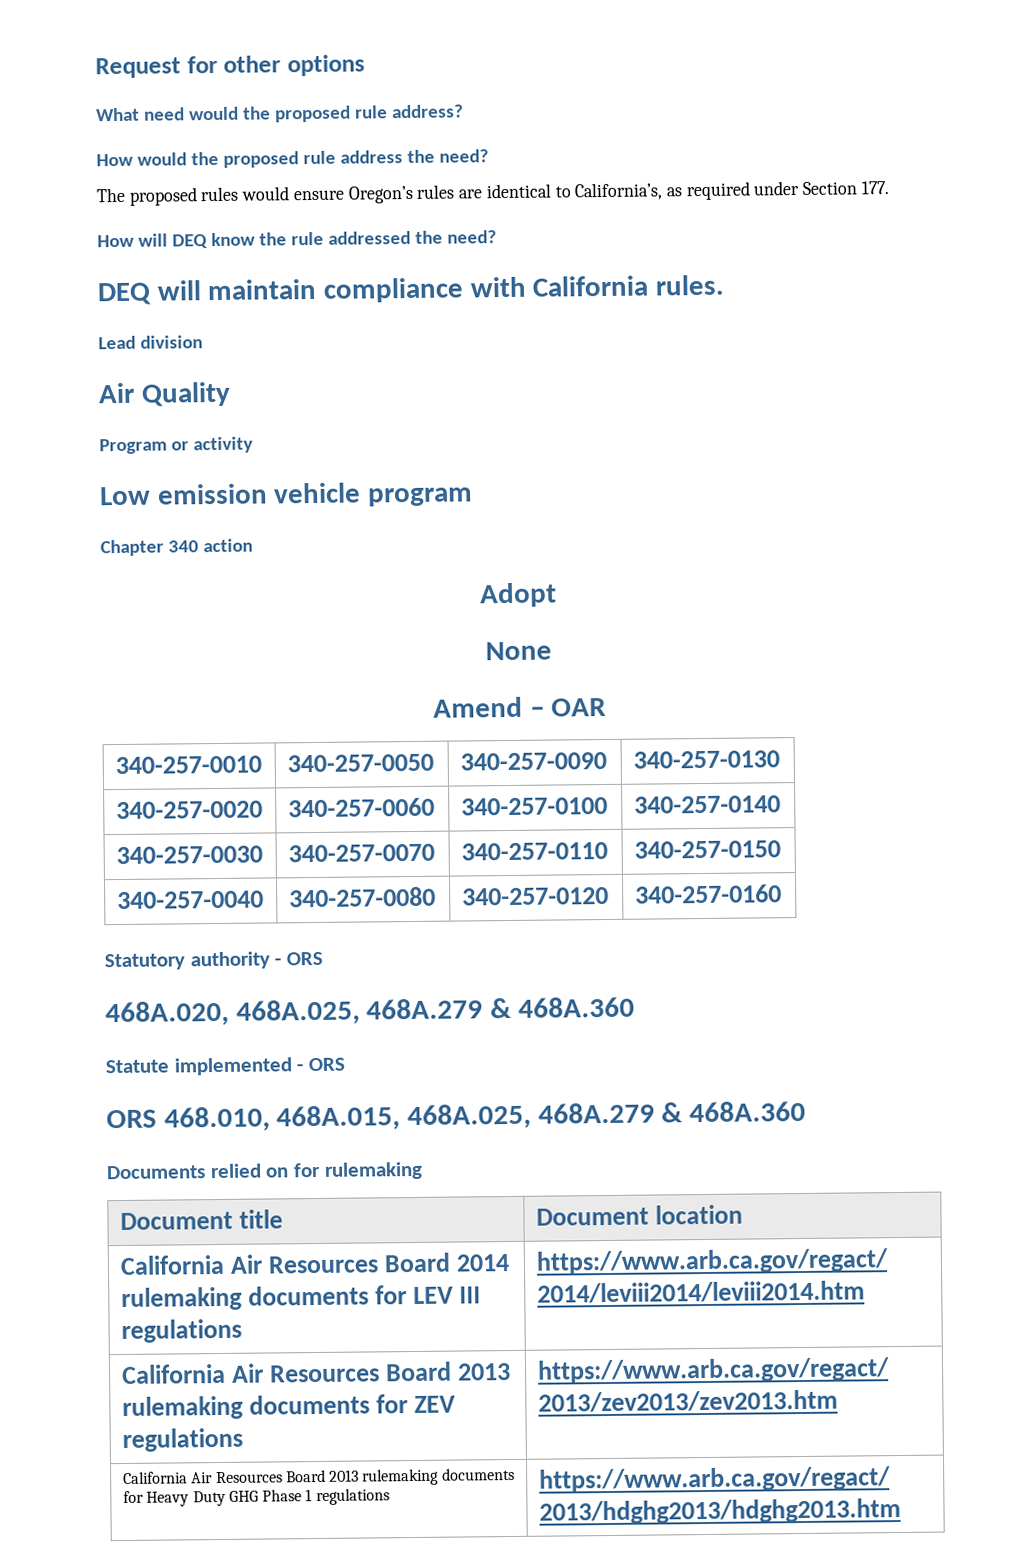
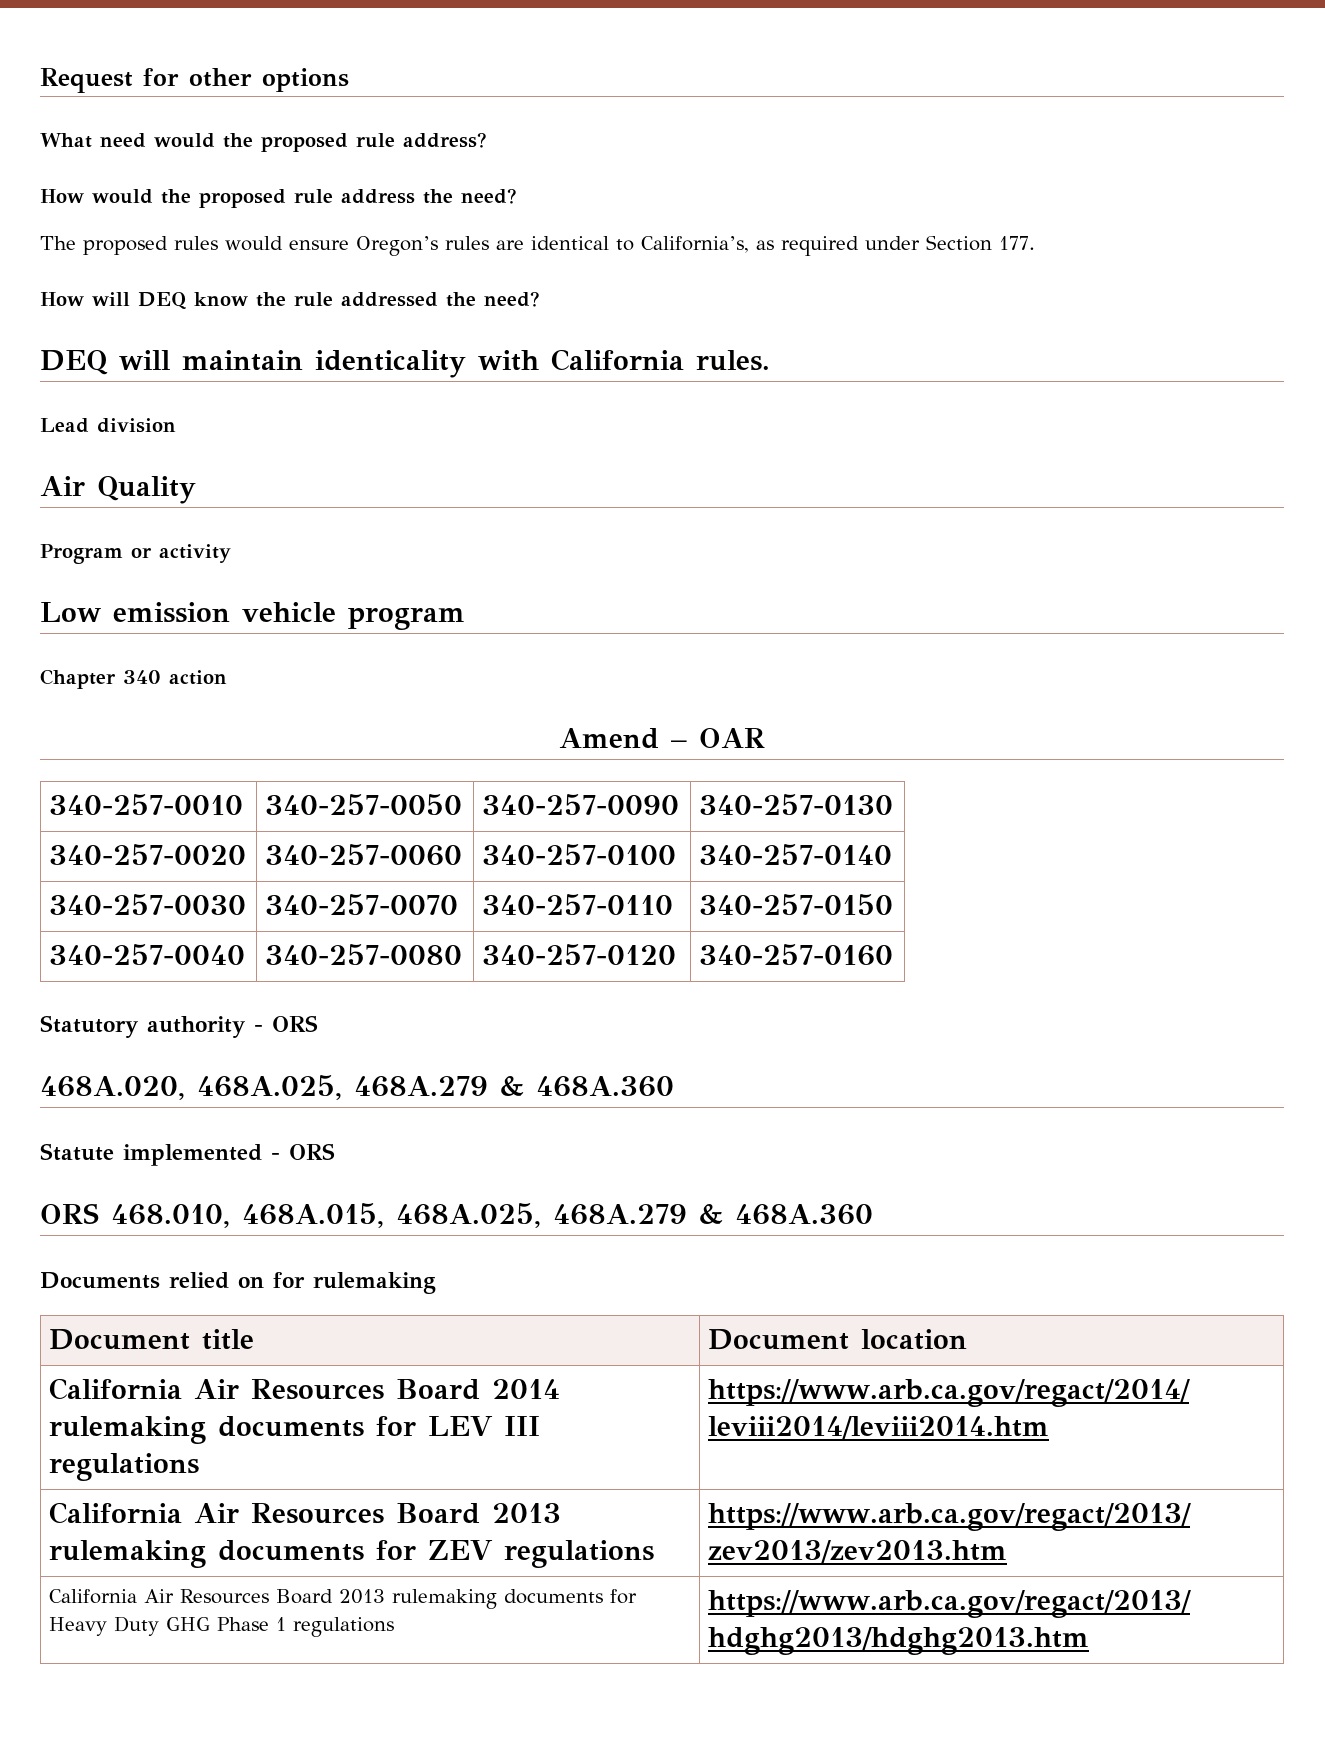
[323,277,465,303] compliance -> [315,350,466,378] identicality
[479,582,557,608] [485,641,552,661] // Adopt // None -> (227, 677) none

